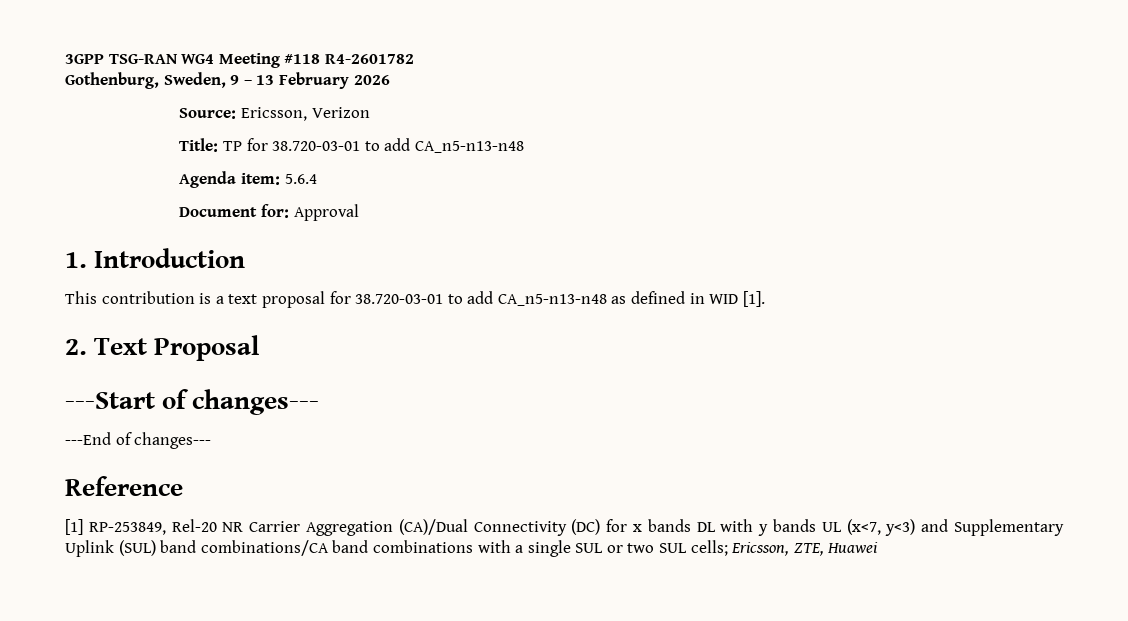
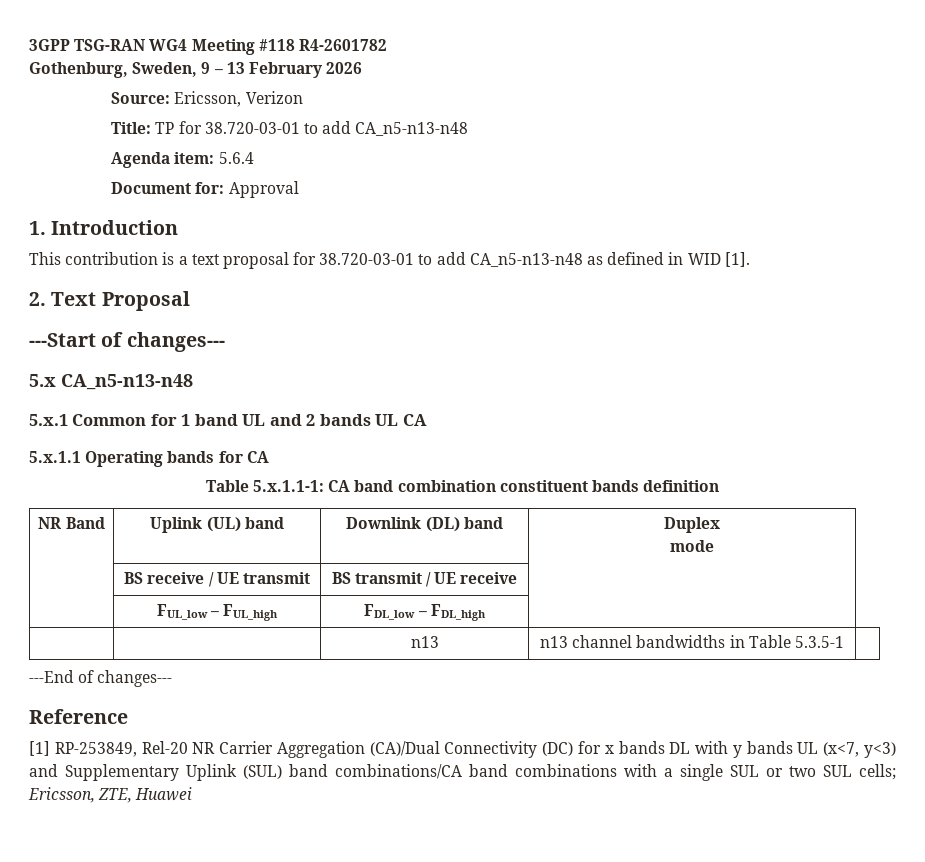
(320, 402) none -> [29,374,193,390] [29,414,427,426] [29,451,269,467] [205,480,720,492] [38,517,105,529] [150,517,284,533] [346,517,503,532] [664,517,720,533] [670,540,714,552] [124,572,310,587] [331,572,518,587] [156,604,279,621] [364,604,486,621] [410,636,439,648] [540,635,844,648] // 5.x CA_n5-n13-n48 // 5.x.1 Common for 1 band UL and 2 bands UL CA // 5.x.1.1 Operating bands for CA // Table 5.x.1.1-1: CA band combination constituent bands definition // NR Band | Uplink (UL) band | Downlink (DL) band | Duplex // mode // | BS receive / UE transmit | BS transmit / UE receive | // | FUL_low – FUL_high | FDL_low – FDL_high | // | | n13 | n13 channel bandwidths in Table 5.3.5-1 |

